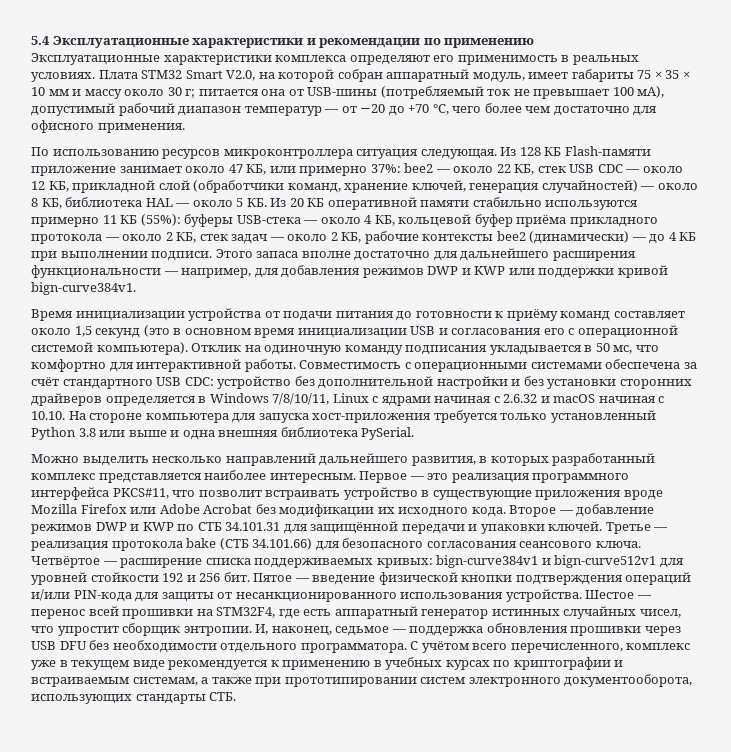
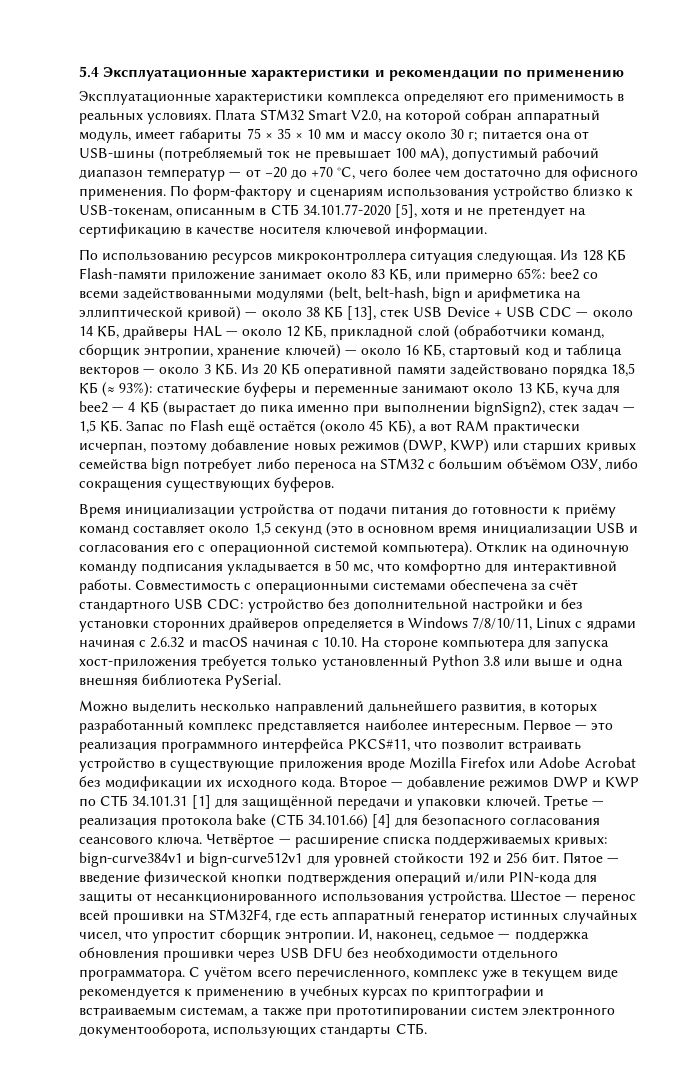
(185, 128) none -> [170,185,634,200] [79,204,586,219] [79,223,487,238] По форм-фактору и сценариям использования устройство близко к USB-токенам, описанным в СТБ 34.101.77-2020 [5], хотя и не претендует на сертификацию в качестве носителя ключевой информации.
[228,164,243,173] 47 -> [370,269,385,279] 83
[370,163,623,175] 37%: bee2 — около 22 КБ, стек USB CDC -> [517,268,598,280] [79,287,582,302] [79,306,633,321] [79,325,222,340] 65%: bee2 со всеми задействованными модулями (belt, belt-hash, bign и арифметика на эллиптической кривой) — около 38 КБ [13], стек USB Device + USB CDC — около 14 КБ, драйверы HAL
[344,180,698,193] [31,197,244,209] хранение ключей, генерация случайностей) — около 8 КБ, библиотека HAL — около 5 -> [79,344,623,359] [79,364,211,378] сборщик энтропии, хранение ключей) — около 16 КБ, стартовый код и таблица векторов — около 3
[472,197,639,210] [31,214,658,227] [31,231,697,244] [31,248,636,261] [31,265,668,278] [31,282,136,295] стабильно используются примерно 11 КБ (55%): буферы USB-стека — около 4 КБ, кольцевой буфер приёма прикладного протокола — около 2 КБ, стек задач — около 2 КБ, рабочие контексты bee2 (динамически) — до 4 КБ при выполнении подписи. Этого запаса вполне достаточно для дальнейшего расширения функциональности — например, для добавления режимов DWP и KWP или поддержки кривой bign-curve384v1. -> [449,363,636,378] [79,382,621,397] [79,401,636,416] [79,420,581,435] [79,439,636,454] [79,458,639,473] [79,477,335,492] задействовано порядка 18,5 КБ (≈ 93%): статические буферы и переменные занимают около 13 КБ, куча для bee2 — 4 КБ (вырастает до пика именно при выполнении bignSign2), стек задач — 1,5 КБ. Запас по Flash ещё остаётся (около 45 КБ), а вот RAM практически исчерпан, поэтому добавление новых режимов (DWP, KWP) или старших кривых семейства bign потребует либо переноса на STM32 с большим объёмом ОЗУ, либо сокращения существующих буферов.
(281, 526) none -> [191,795,211,809] [1]
(313, 544) none -> [371,814,391,828] [4]

